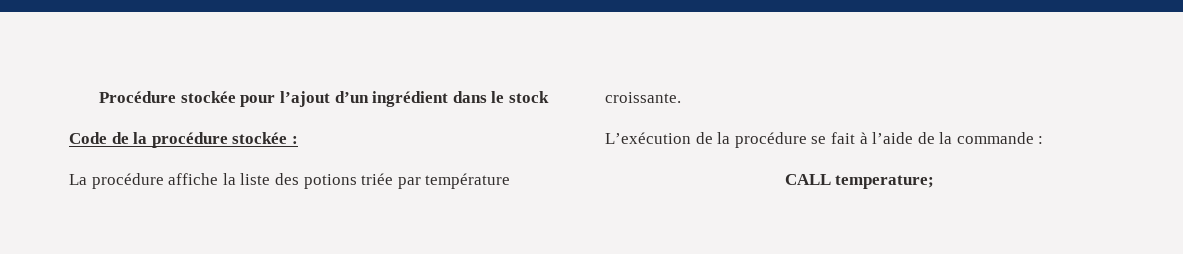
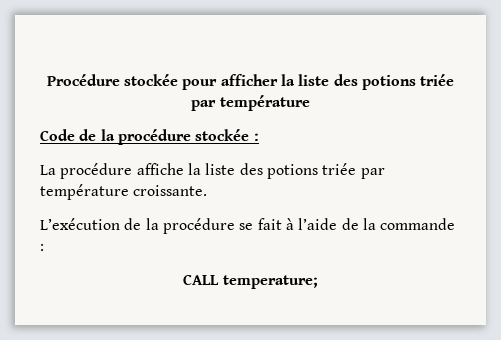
[279,91,549,107] l’ajout d’un ingrédient dans le stock -> [220,74,455,90] [191,95,310,111] afficher la liste des potions triée par température

